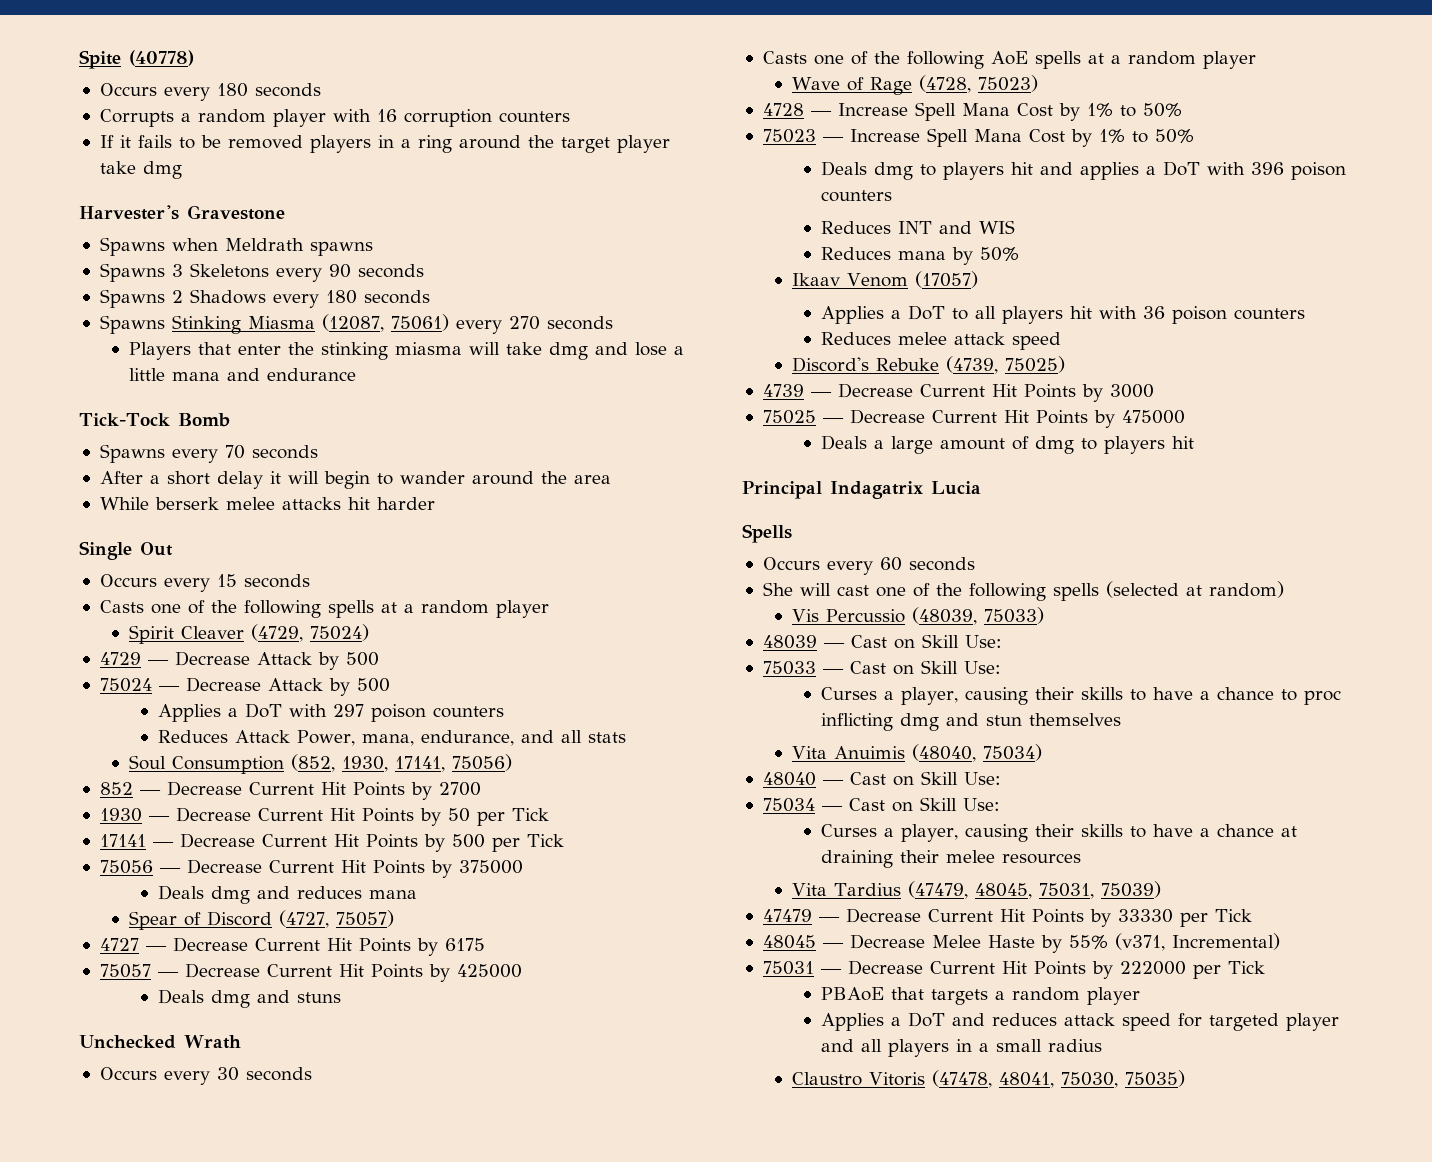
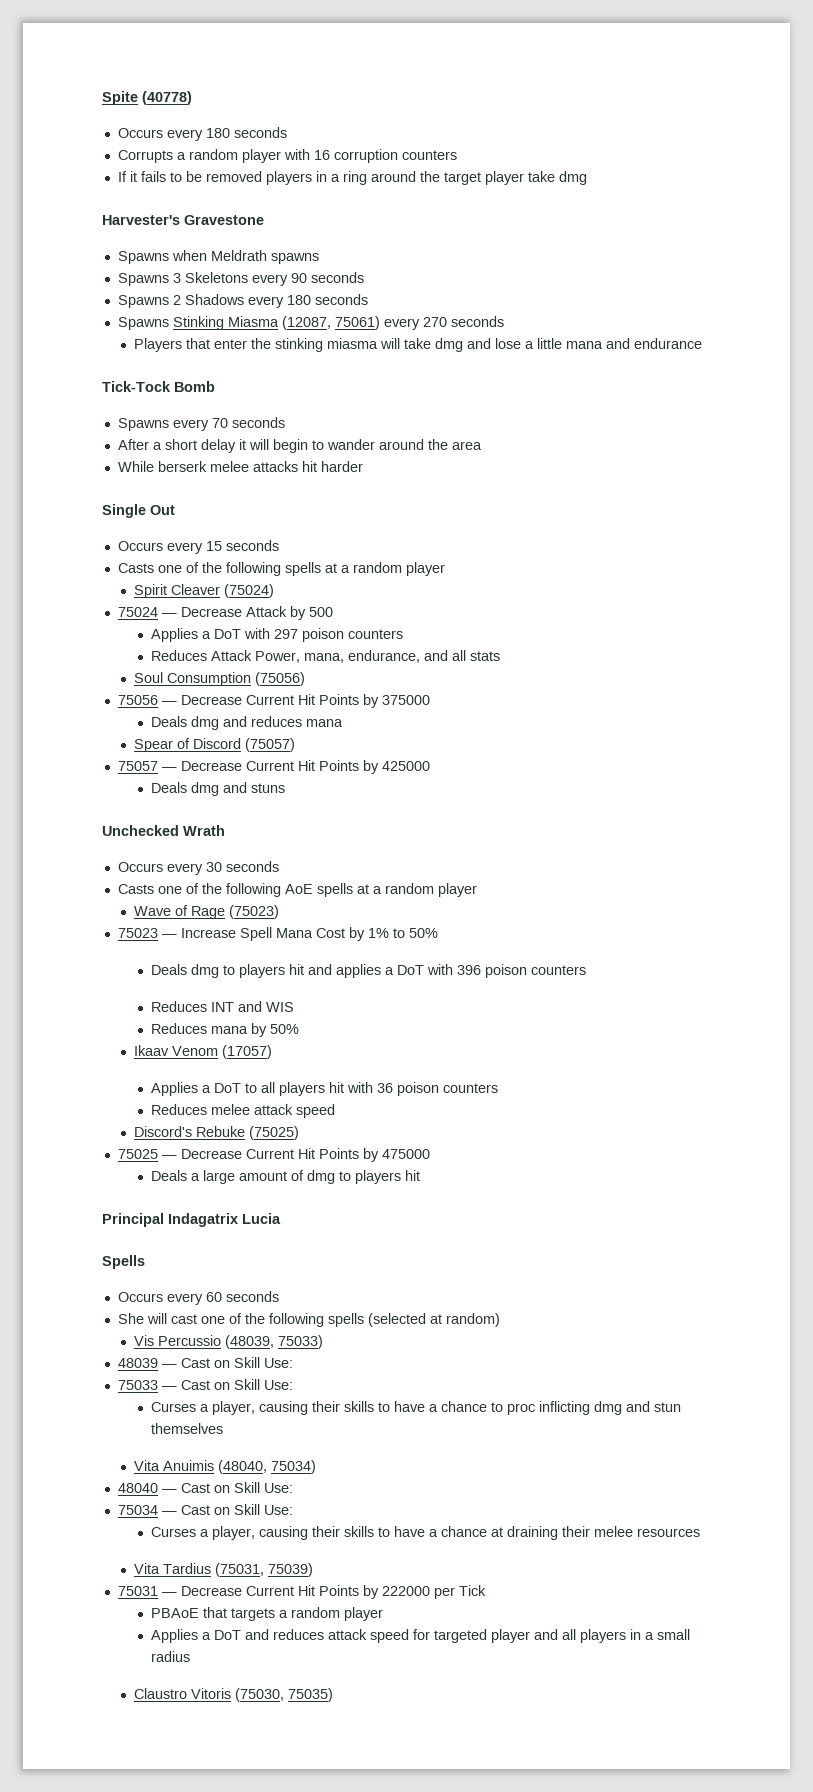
[250,624,369,642] [99,651,379,670] (4729, 75024) // 4729 — Decrease Attack by 500 -> [224,584,275,598] (75024)
[290,754,512,772] [99,781,481,800] [99,807,549,826] [99,833,564,852] (852, 1930, 17141, 75056) // 852 — Decrease Current Hit Points by 2700 // 1930 — Decrease Current Hit Points by 50 per Tick // 17141 — Decrease Current Hit Points by 500 per Tick -> [255,672,306,686] (75056)
[278,910,394,928] [99,937,485,956] (4727, 75057) // 4727 — Decrease Current Hit Points by 6175 -> [245,738,296,752] (75057)
[918,75,1038,93] [762,102,1182,121] (4728, 75023) // 4728 — Increase Spell Mana Cost by 1% to 50% -> [229,905,280,919] (75023)
[945,356,1065,374] [762,383,1154,402] (4739, 75025) // 4739 — Decrease Current Hit Points by 3000 -> [249,1126,300,1140] (75025)
[907,881,1161,899] [762,908,1252,927] [762,933,1280,953] (47479, 48045, 75031, 75039) // 47479 — Decrease Current Hit Points by 33330 per Tick // 48045 — Decrease Melee Haste by 55% (v371, Incremental) -> [215,1563,314,1577] (75031, 75039)
[931,1070,1118,1088] (47478, 48041, 75030, -> [235,1688,285,1702] (75030,

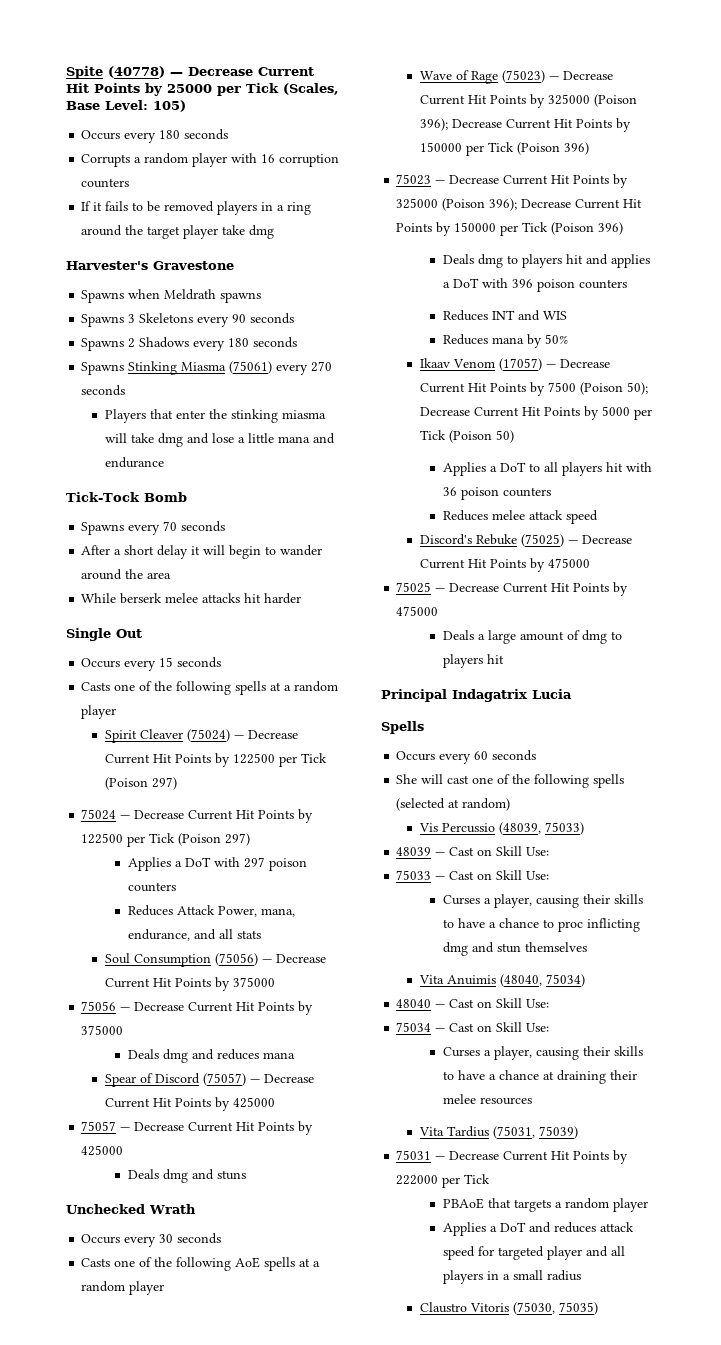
(192, 98) none -> [170,67,314,76] [66,83,339,96] [66,100,186,112] — Decrease Current Hit Points by 25000 per Tick (Scales, Base Level: 105)
[281,316,380,330] (12087, 75061) -> [229,361,273,374] (75061)
[117,606,333,620] // 75024 — Decrease Attack by 500 -> [233,730,298,739] [104,753,327,767] [104,777,177,790] [81,809,314,823] [81,833,251,847] — Decrease Current Hit Points by 122500 per Tick (Poison 297) // 75024 — Decrease Current Hit Points by 122500 per Tick (Poison 297)
(306, 679) none -> [261,954,326,963] [104,977,275,991] — Decrease Current Hit Points by 375000
(296, 745) none -> [249,1074,314,1083] [104,1097,275,1111] — Decrease Current Hit Points by 425000
[117,927,438,941] // 75023 — Increase Spell Mana Cost by 1% to 50% -> [548,71,613,80] [419,94,637,108] [419,118,631,132] [419,142,589,156] [396,174,629,188] [396,198,643,211] [396,222,624,236] — Decrease Current Hit Points by 325000 (Poison 396); Decrease Current Hit Points by 150000 per Tick (Poison 396) // 75023 — Decrease Current Hit Points by 325000 (Poison 396); Decrease Current Hit Points by 150000 per Tick (Poison 396)
(273, 1052) none -> [545,359,610,368] [419,382,648,396] [419,406,652,420] [419,430,514,443] — Decrease Current Hit Points by 7500 (Poison 50); Decrease Current Hit Points by 5000 per Tick (Poison 50)
(300, 1133) none -> [567,535,632,544] [419,558,590,572] — Decrease Current Hit Points by 475000

